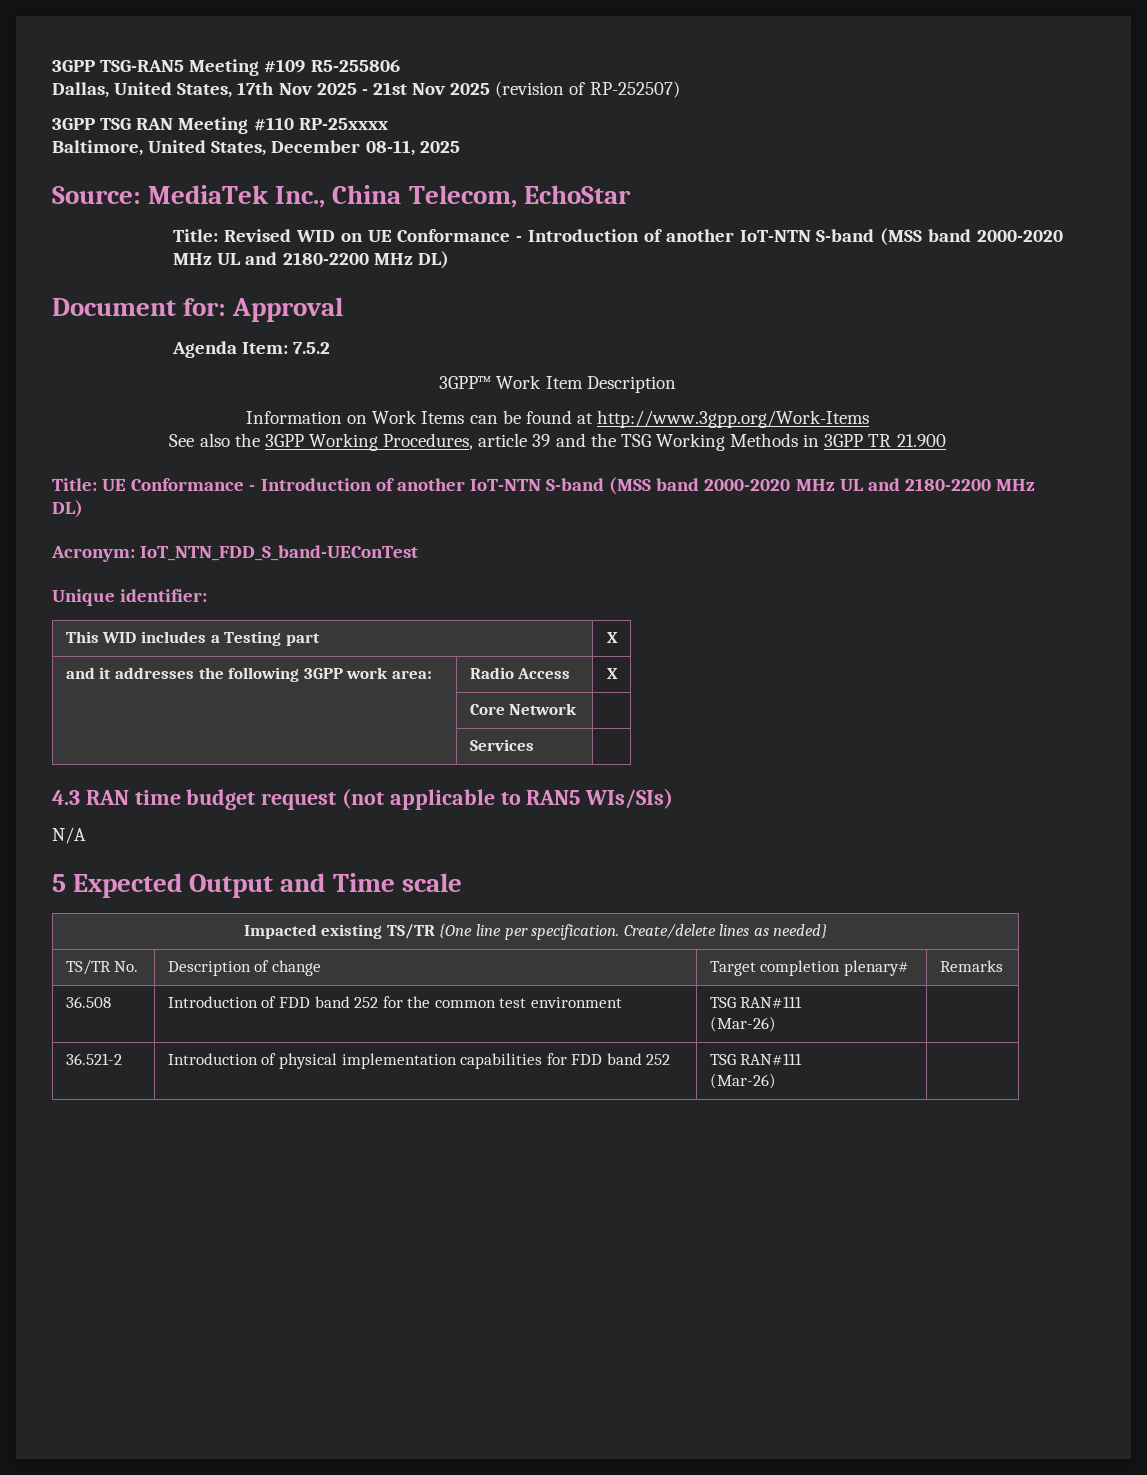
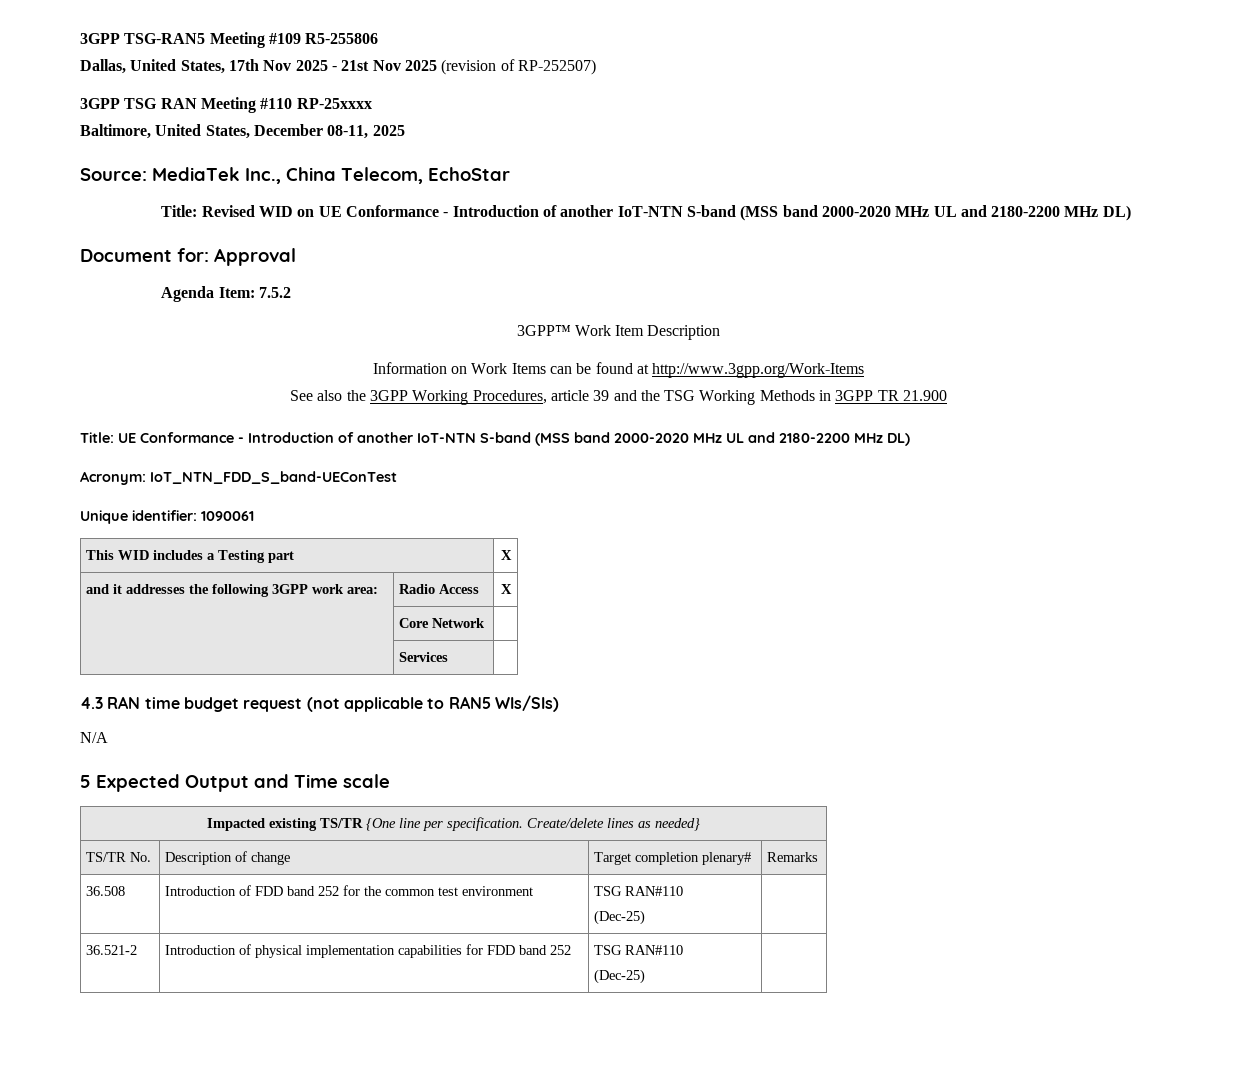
(208, 595) none -> [201,511,254,521] 1090061
[740,996,803,1008] [709,1016,776,1032] RAN#111 // (Mar-26) -> [625,886,684,896] [594,910,646,925] RAN#110 // (Dec-25)
[740,1053,803,1065] [709,1073,776,1089] RAN#111 // (Mar-26) -> [625,945,684,955] [594,969,646,984] RAN#110 // (Dec-25)

